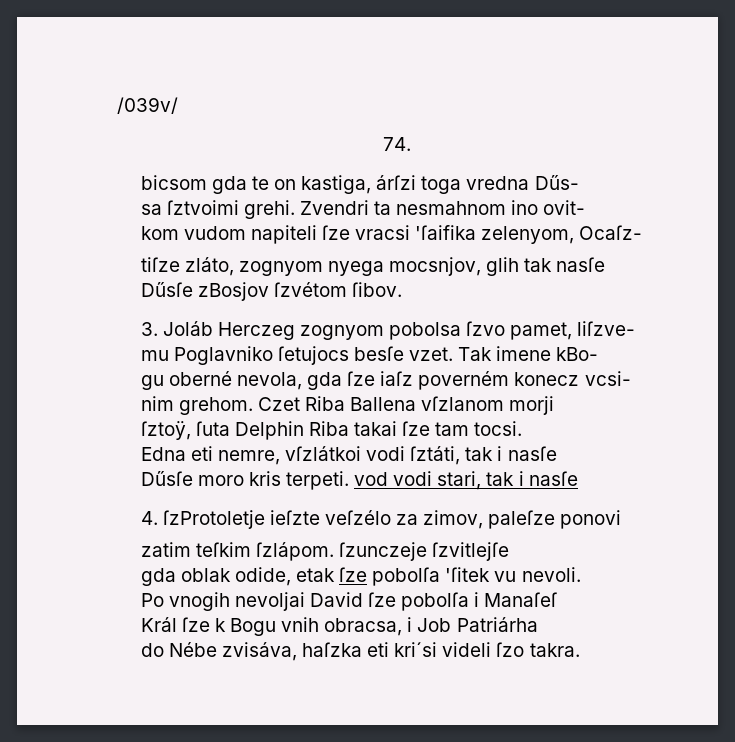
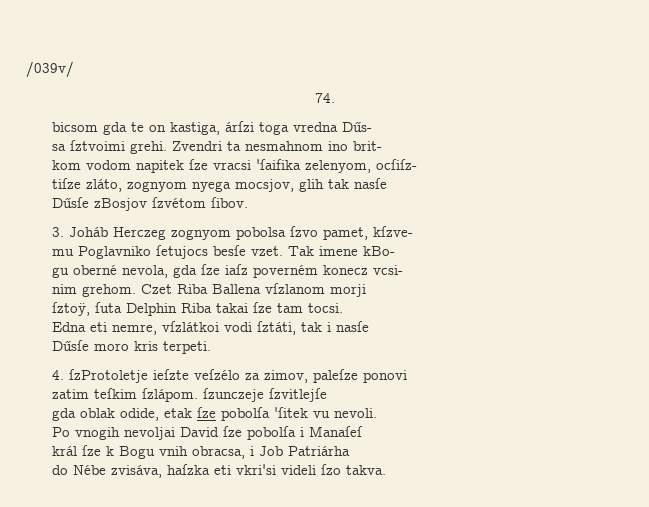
[543,200,586,215] ovit- -> [352,141,382,151] brit-
[183,225,317,244] vudom napiteli -> [85,160,184,173] vodom napitek
[579,225,643,240] Ocaſz- -> [375,159,417,170] ocſiſz-
[389,257,482,276] mocsnjov, -> [234,179,294,192] mocsjov,
[162,321,213,336] Joláb -> [68,227,108,237] Joháb
[577,321,636,336] liſzve- -> [372,226,413,237] kſzve-
[354,471,578,490] vod vodi stari, tak i nasſe -> (211, 347) none
[140,617,177,632] Král -> [51,446,77,456] král
[394,642,438,657] kri´si -> [235,464,276,475] vkri'si
[529,643,580,657] takra. -> [345,465,386,475] takva.

